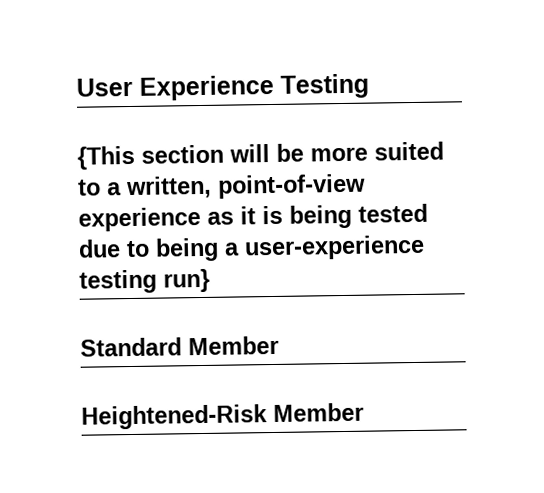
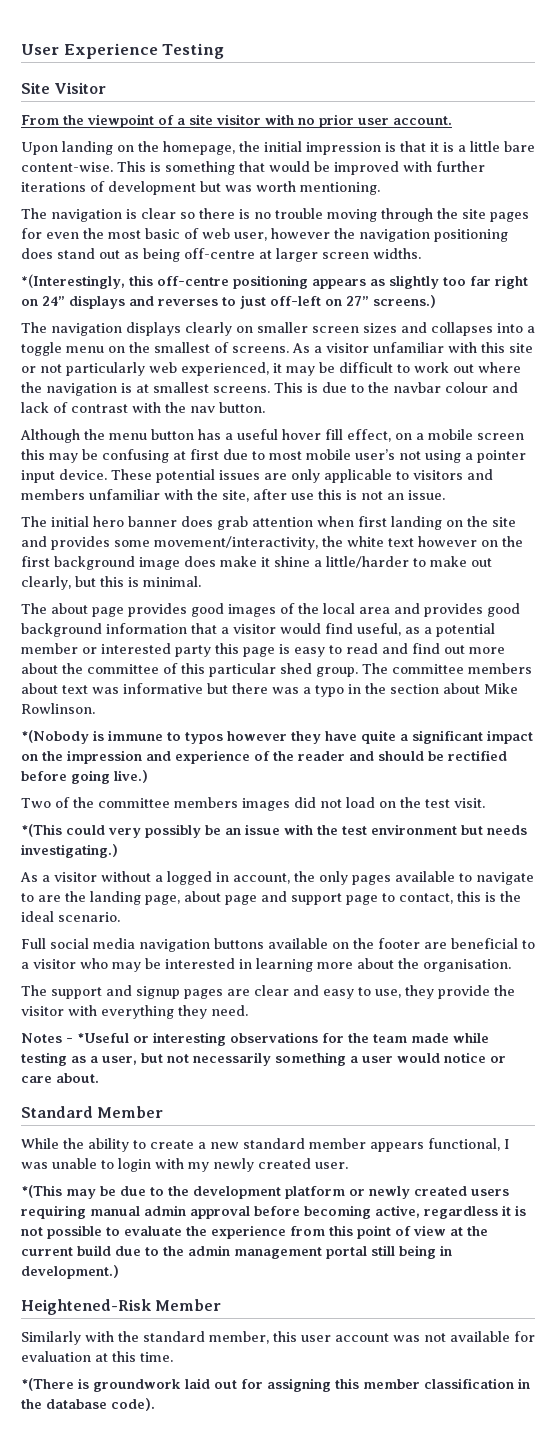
[77,141,444,170] [78,173,366,200] [78,203,428,232] [78,234,425,262] [79,268,210,294] [80,335,279,357] [81,402,364,430] {This section will be more suited to a written, point-of-view experience as it is being tested due to being a user-experience testing run} // Standard Member // Heightened-Risk Member -> [21,82,107,94] [21,114,452,128] [21,141,535,155] [21,161,485,175] [21,181,380,195] [21,208,529,222] [21,228,508,242] [21,248,421,262] [21,274,528,289] [21,295,436,309] [21,322,535,336] [21,342,533,356] [21,362,521,376] [21,382,518,396] [21,402,265,413] [20,429,524,443] [21,449,526,463] [21,469,493,483] [21,489,445,502] [21,516,516,530] [21,536,523,550] [21,556,492,570] [21,576,201,590] [21,603,520,617] [21,623,495,637] [21,643,505,657] [21,663,532,677] [21,683,518,697] [21,703,95,714] [21,730,533,744] [21,750,507,764] [21,770,148,784] [21,797,485,811] [21,824,527,838] [21,844,118,858] [20,871,534,885] [21,891,521,905] [21,911,120,922] [21,938,535,952] [21,958,511,972] [21,985,515,999] [21,1005,248,1019] [21,1032,489,1046] [21,1052,506,1066] [21,1073,99,1083] [21,1106,164,1118] [21,1138,509,1152] [21,1158,348,1172] [21,1185,509,1199] [21,1205,526,1219] [21,1225,488,1239] [21,1245,452,1259] [21,1265,119,1279] [21,1299,222,1315] [21,1331,535,1345] [21,1351,173,1362] [21,1378,530,1392] [21,1398,155,1411] Site Visitor // From the viewpoint of a site visitor with no prior user account. // Upon landing on the homepage, the initial impression is that it is a little bare content-wise. This is something that would be improved with further iterations of development but was worth mentioning. // The navigation is clear so there is no trouble moving through the site pages for even the most basic of web user, however the navigation positioning does stand out as being off-centre at larger screen widths. // *(Interestingly, this off-centre positioning appears as slightly too far right on 24” displays and reverses to just off-left on 27” screens.) // The navigation displays clearly on smaller screen sizes and collapses into a toggle menu on the smallest of screens. As a visitor unfamiliar with this site or not particularly web experienced, it may be difficult to work out where the navigation is at smallest screens. This is due to the navbar colour and lack of contrast with the nav button. // Although the menu button has a useful hover fill effect, on a mobile screen this may be confusing at first due to most mobile user’s not using a pointer input device. These potential issues are only applicable to visitors and members unfamiliar with the site, after use this is not an issue. // The initial hero banner does grab attention when first landing on the site and provides some movement/interactivity, the white text however on the first background image does make it shine a little/harder to make out clearly, but this is minimal. // The about page provides good images of the local area and provides good background information that a visitor would find useful, as a potential member or interested party this page is easy to read and find out more about the committee of this particular shed group. The committee members about text was informative but there was a typo in the section about Mike Rowlinson. // *(Nobody is immune to typos however they have quite a significant impact on the impression and experience of the reader and should be rectified before going live.) // Two of the committee members images did not load on the test visit. // *(This could very possibly be an issue with the test environment but needs investigating.) // As a visitor without a logged in account, the only pages available to navigate to are the landing page, about page and support page to contact, this is the ideal scenario. // Full social media navigation buttons available on the footer are beneficial to a visitor who may be interested in learning more about the organisation. // The support and signup pages are clear and easy to use, they provide the visitor with everything they need. // Notes - *Useful or interesting observations for the team made while testing as a user, but not necessarily something a user would notice or care about. // Standard Member // While the ability to create a new standard member appears functional, I was unable to login with my newly created user. // *(This may be due to the development platform or newly created users requiring manual admin approval before becoming active, regardless it is not possible to evaluate the experience from this point of view at the current build due to the admin management portal still being in development.) // Heightened-Risk Member // Similarly with the standard member, this user account was not available for evaluation at this time. // *(There is groundwork laid out for assigning this member classification in the database code).

